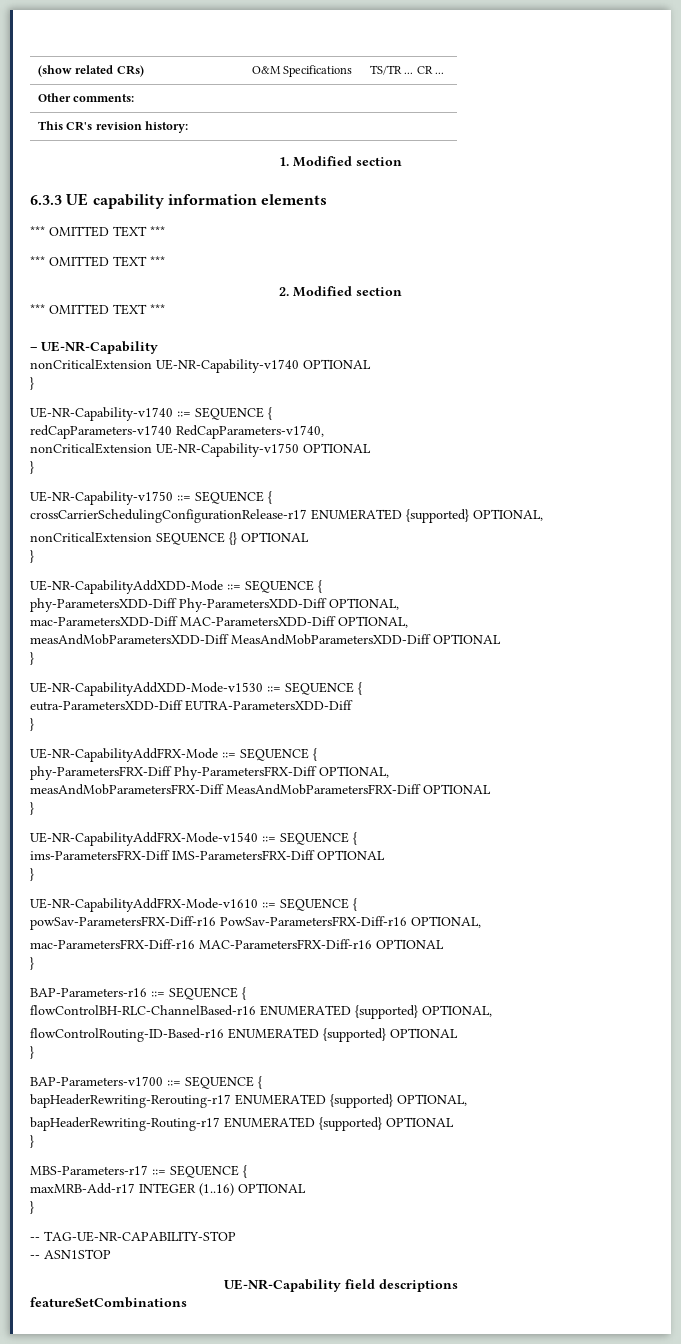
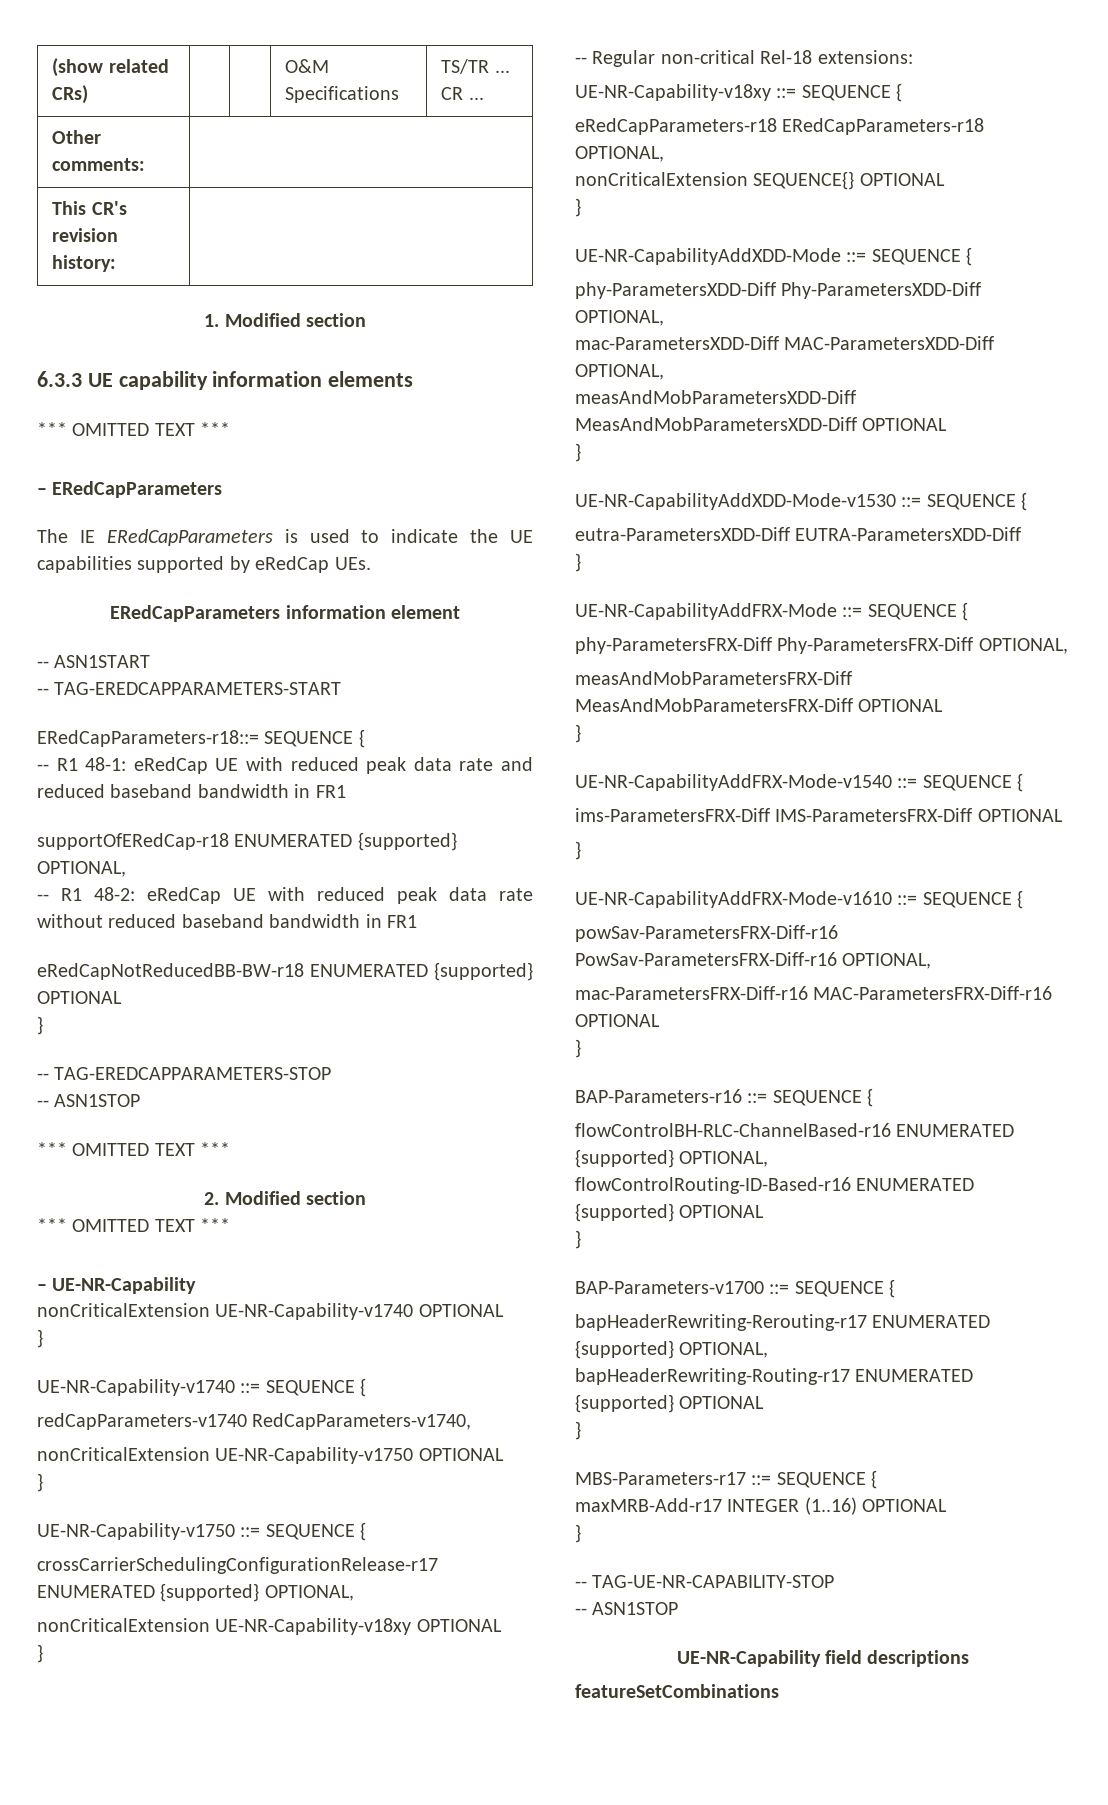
(165, 231) none -> [37,481,223,498] [37,529,533,546] [37,556,371,573] [110,605,460,622] [37,655,151,668] [37,682,342,695] [37,729,365,748] [37,757,534,774] [37,784,346,798] [37,832,457,851] [37,861,126,877] [37,887,533,904] [37,914,417,928] [37,962,533,981] [37,991,122,1004] [37,1016,43,1035] [37,1067,332,1080] [37,1094,141,1107] // – ERedCapParameters // The IE ERedCapParameters is used to indicate the UE capabilities supported by eRedCap UEs. // ERedCapParameters information element // -- ASN1START // -- TAG-EREDCAPPARAMETERS-START // ERedCapParameters-r18::= SEQUENCE { // -- R1 48-1: eRedCap UE with reduced peak data rate and reduced baseband bandwidth in FR1 // supportOfERedCap-r18 ENUMERATED {supported} OPTIONAL, // -- R1 48-2: eRedCap UE with reduced peak data rate without reduced baseband bandwidth in FR1 // eRedCapNotReducedBB-BW-r18 ENUMERATED {supported} OPTIONAL // } // -- TAG-EREDCAPPARAMETERS-STOP // -- ASN1STOP
[156,532,237,545] SEQUENCE {} -> [215,1618,502,1635] [37,1644,43,1663] [575,50,913,67] [575,83,903,102] [575,118,985,135] [575,146,664,162] [575,171,855,190] UE-NR-Capability-v18xy OPTIONAL // } // -- Regular non-critical Rel-18 extensions: // UE-NR-Capability-v18xy ::= SEQUENCE { // eRedCapParameters-r18 ERedCapParameters-r18 OPTIONAL, // nonCriticalExtension SEQUENCE{}

